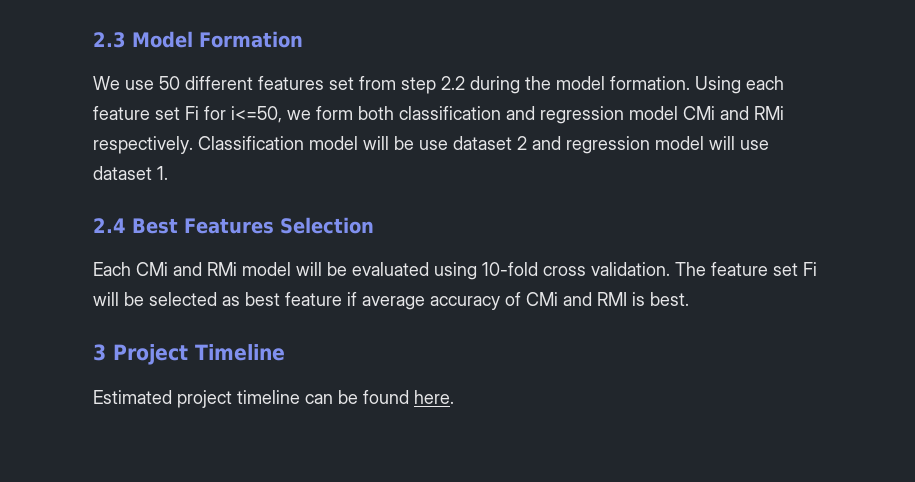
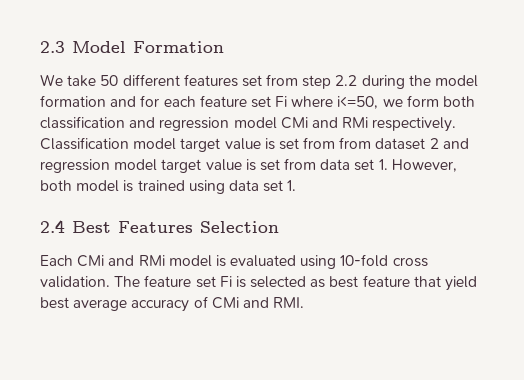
[125,80,154,90] use -> [67,75,97,87] take
[610,76,741,94] formation. Using -> [40,95,160,107] formation and for
[204,106,226,120] for -> [291,96,334,107] where
[363,136,448,150] will be use -> [180,137,372,152] target value is set from from
[709,136,769,150] [93,166,152,180] will use dataset -> [161,158,457,173] [40,180,284,194] target value is set from data set 1. However, both model is trained using data set
[296,262,347,276] will be -> [215,255,226,267] is
[93,292,144,306] will be -> [235,276,246,288] is
[347,292,357,306] if -> [413,276,478,291] [40,297,69,309] that yield best
[597,292,689,306] [93,344,285,365] [93,390,454,408] RMI is best. // 3 Project Timeline // Estimated project timeline can be found here. -> [273,297,305,308] RMI.

